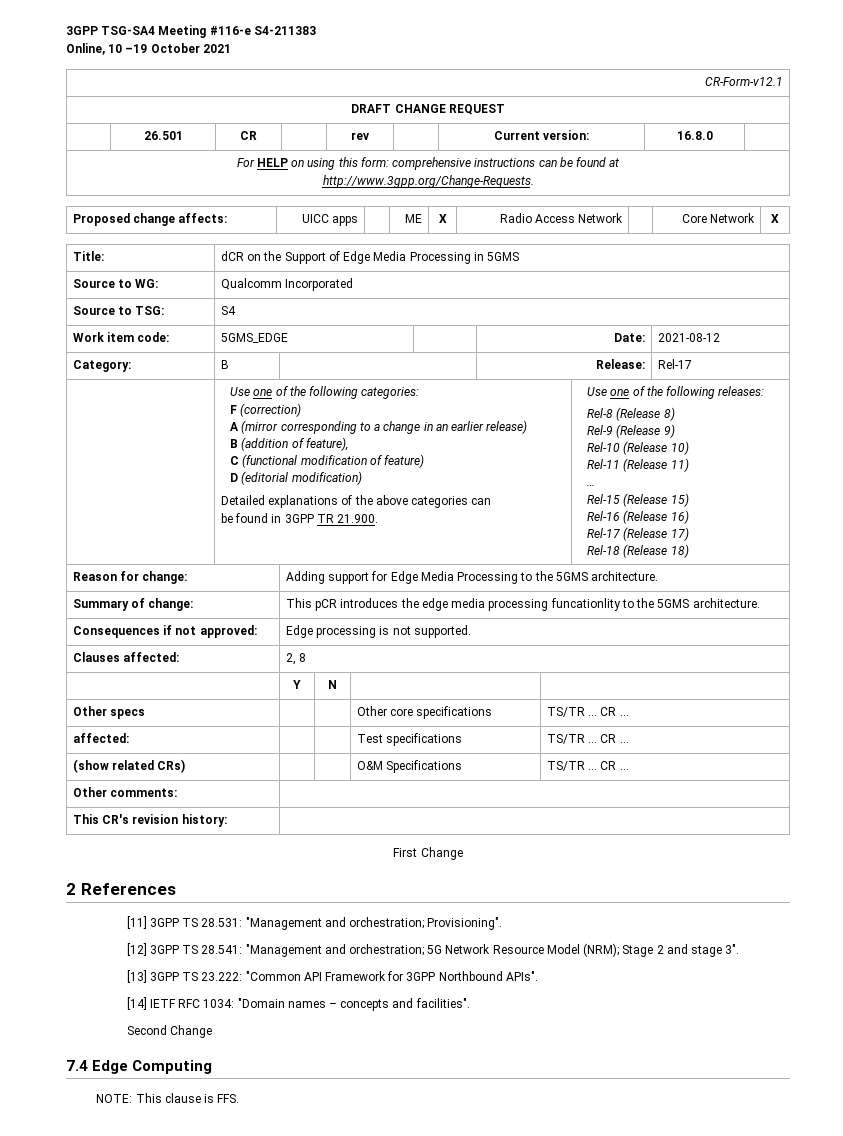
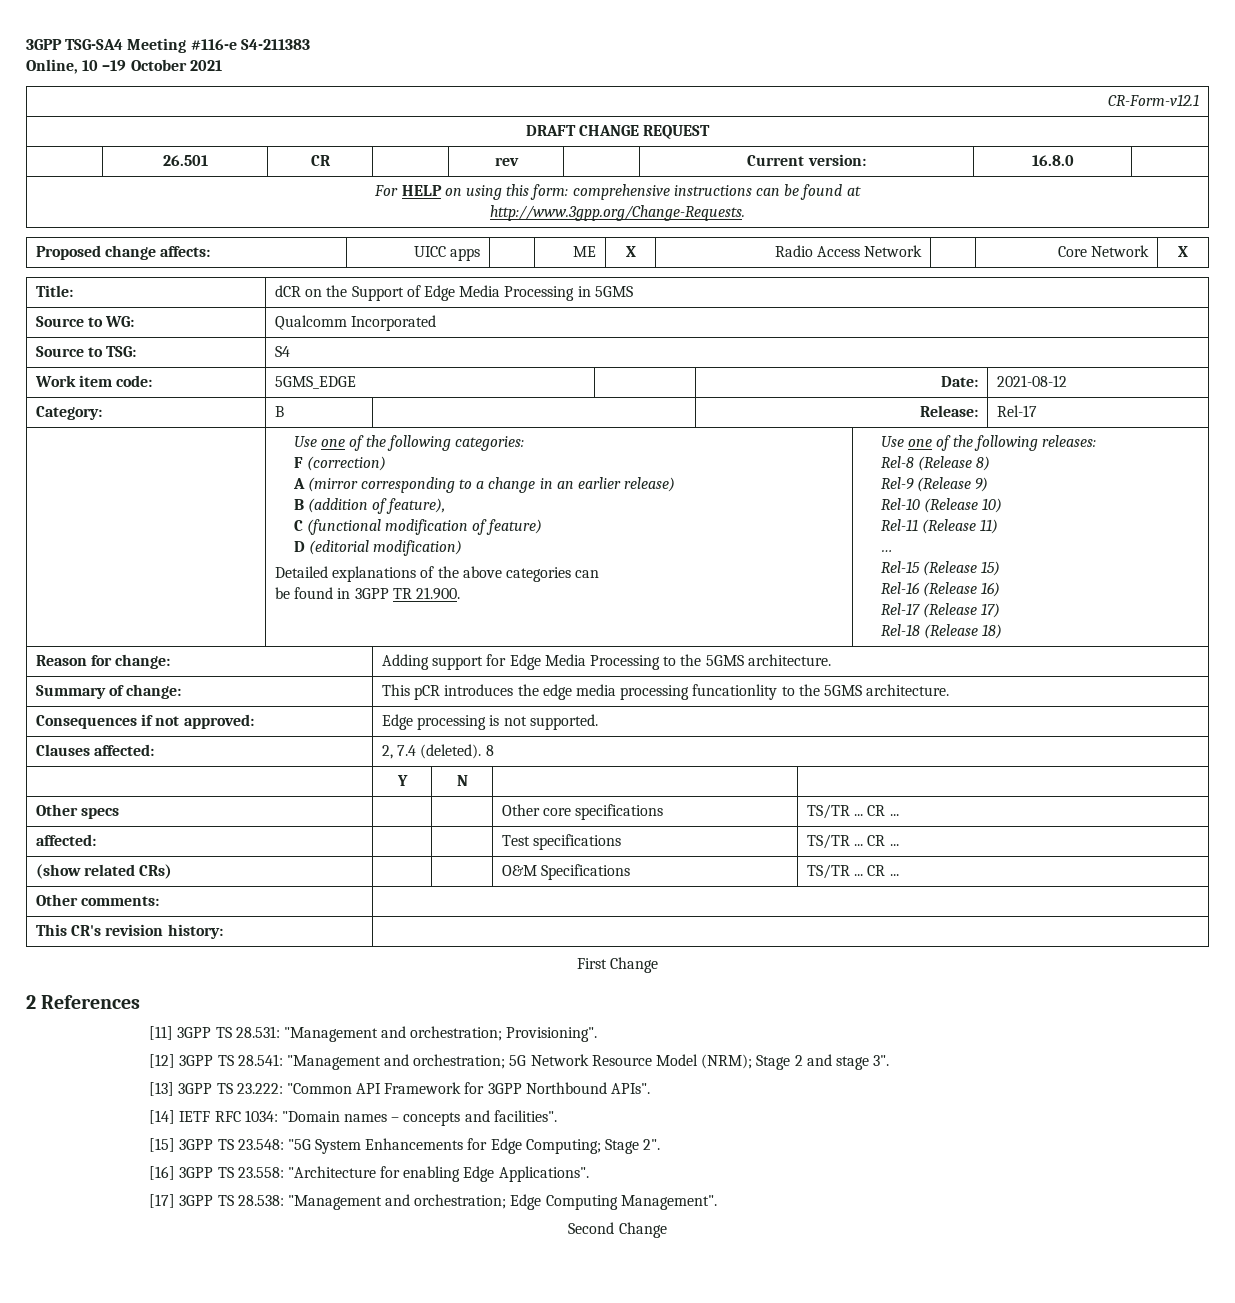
(296, 659) none -> [397,744,482,759] 7.4 (deleted).
[126,1025,212,1038] [66,1060,213,1074] [96,1093,240,1103] Second Change // 7.4 Edge Computing // NOTE: This clause is FFS. -> [149,1138,661,1154] [149,1166,589,1182] [149,1194,717,1210] [568,1222,667,1238] [15] 3GPP TS 23.548: "5G System Enhancements for Edge Computing; Stage 2". // [16] 3GPP TS 23.558: "Architecture for enabling Edge Applications". // [17] 3GPP TS 28.538: "Management and orchestration; Edge Computing Management". // Second Change

